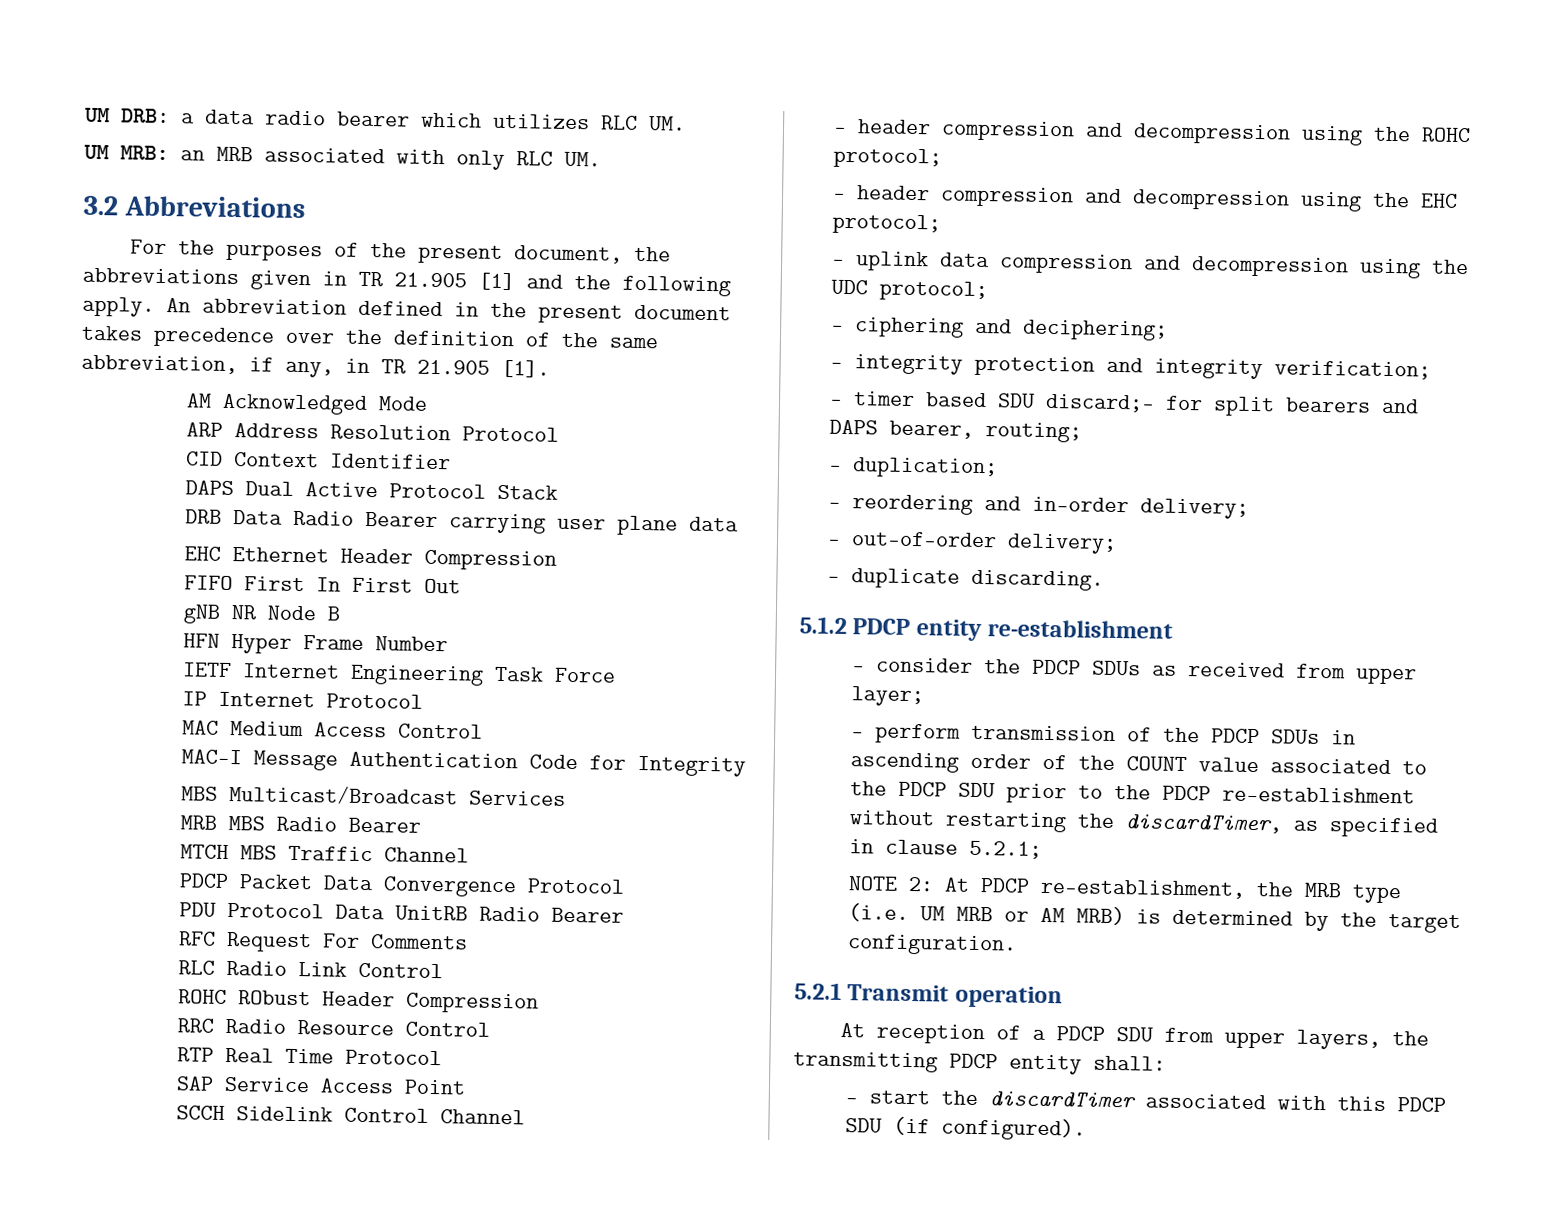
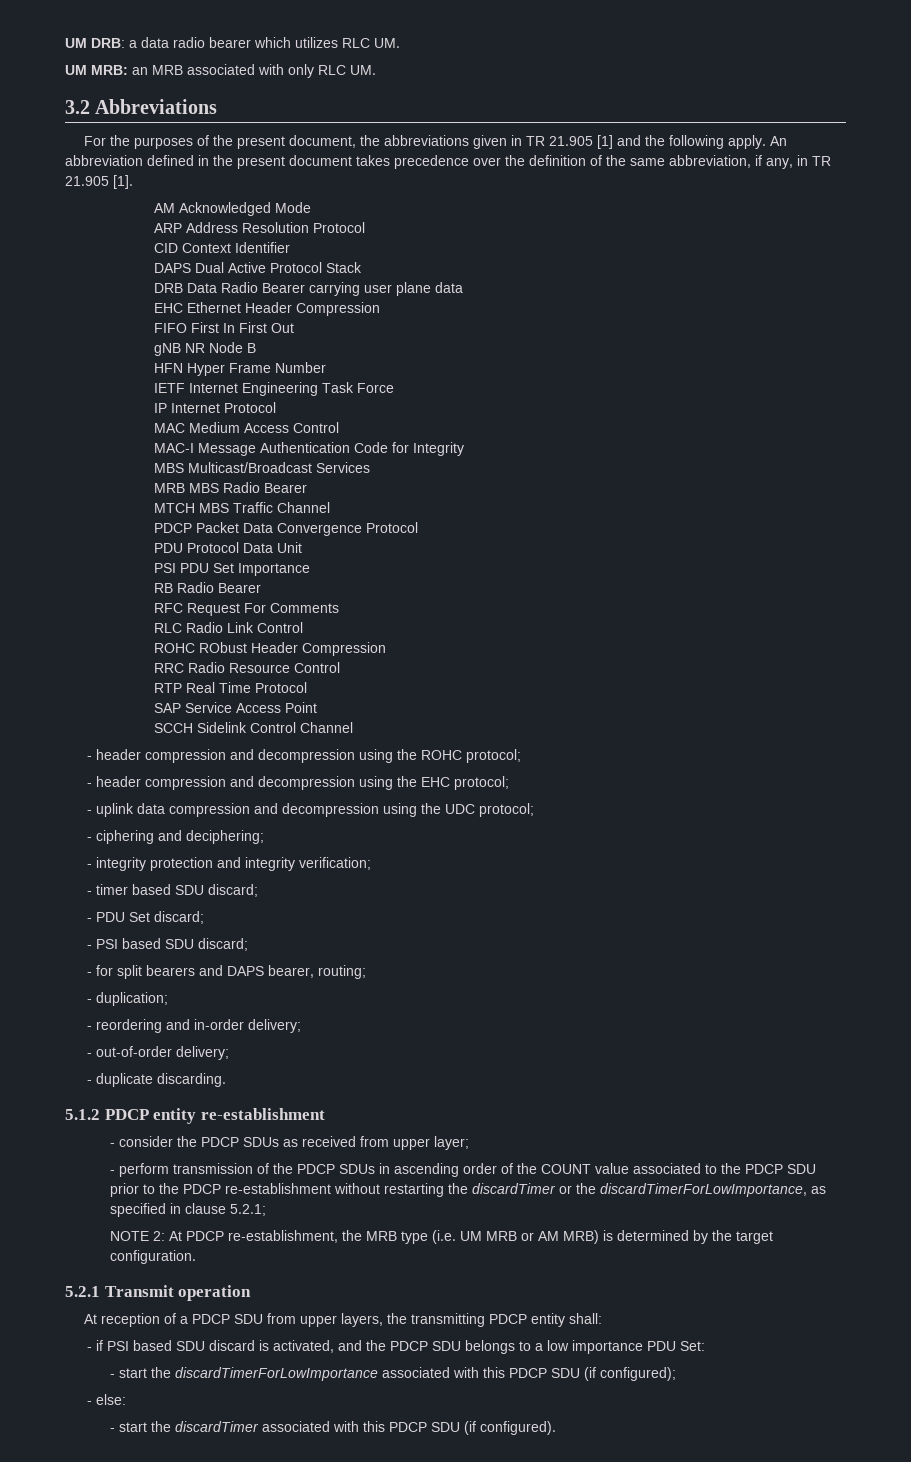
[395,905,469,921] UnitRB -> [277,542,303,553] [154,563,311,576] [154,583,174,593] Unit // PSI PDU Set Importance // RB
[1044,393,1155,413] discard;- -> [208,884,259,897] [87,911,205,924] [87,938,249,951] [87,972,93,976] discard; // - PDU Set discard; // - PSI based SDU discard; // -
[1125,814,1284,834] discardTimer, -> [471,1183,807,1197] discardTimer or the discardTimerForLowImportance,
(1166, 1063) none -> [87,1340,706,1354] [109,1367,676,1381] [87,1394,127,1405] // - if PSI based SDU discard is activated, and the PDCP SDU belongs to a low importance PDU Set: // - start the discardTimerForLowImportance associated with this PDCP SDU (if configured); // - else:

